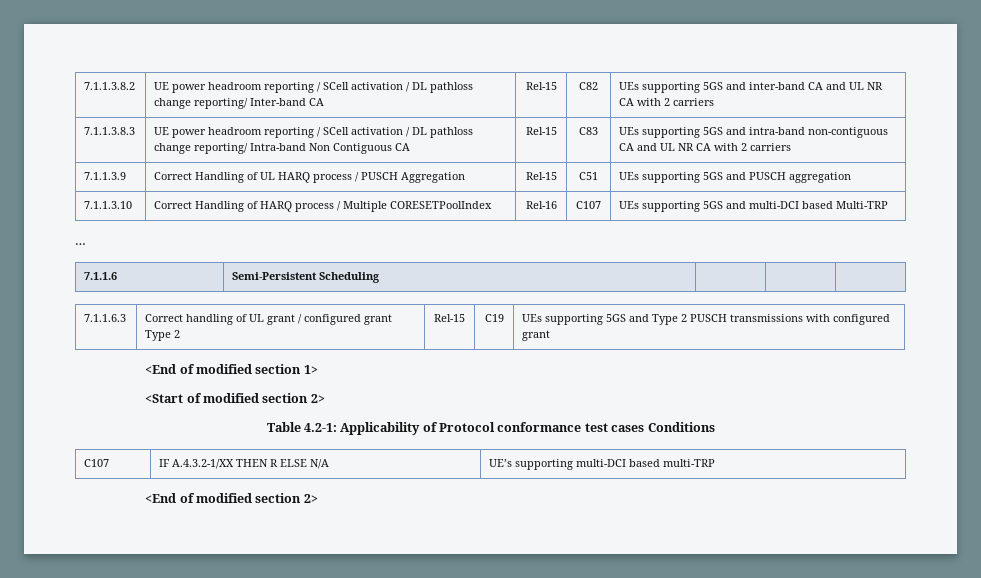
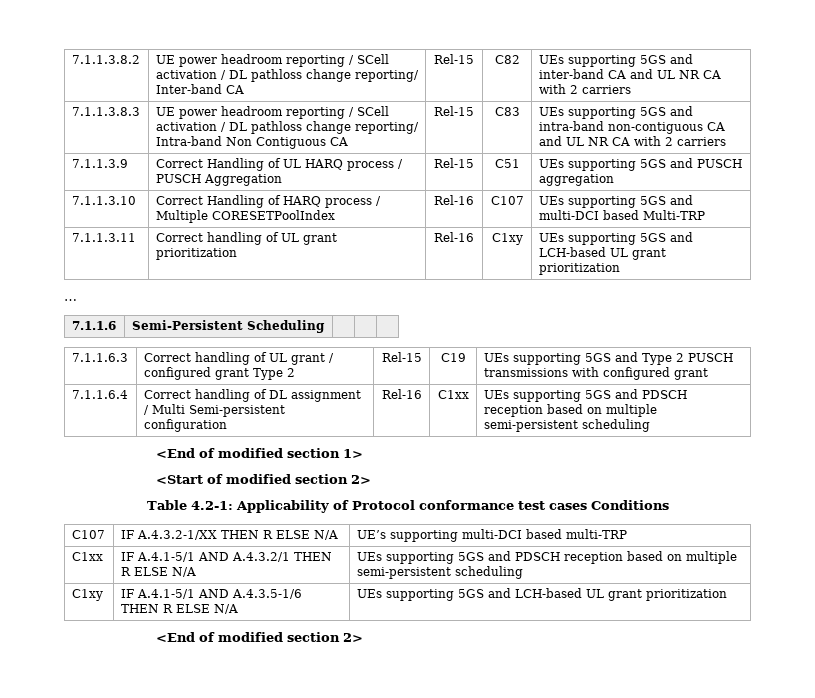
(889, 205) none -> [71,233,136,242] [155,232,337,245] [155,248,237,260] [434,232,474,242] [491,233,523,245] [538,232,693,245] [538,247,666,260] [538,263,620,275] // 7.1.1.3.11 | Correct handling of UL grant prioritization | Rel-16 | C1xy | UEs supporting 5GS and LCH-based UL grant prioritization
(551, 335) none -> [71,390,128,399] [143,389,361,402] [143,404,285,417] [143,419,227,432] [381,389,422,399] [437,390,469,399] [483,389,687,402] [483,404,657,417] [483,419,650,432] // 7.1.1.6.4 | Correct handling of DL assignment / Multi Semi-persistent configuration | Rel-16 | C1xx | UEs supporting 5GS and PDSCH reception based on multiple semi-persistent scheduling
(716, 463) none -> [71,552,103,561] [120,552,332,562] [120,567,196,577] [356,551,737,564] [356,566,523,579] [71,589,103,601] [120,589,302,599] [120,604,238,614] [356,588,727,601] // C1xx | IF A.4.1-5/1 AND A.4.3.2/1 THEN R ELSE N/A | UEs supporting 5GS and PDSCH reception based on multiple semi-persistent scheduling // C1xy | IF A.4.1-5/1 AND A.4.3.5-1/6 THEN R ELSE N/A | UEs supporting 5GS and LCH-based UL grant prioritization

